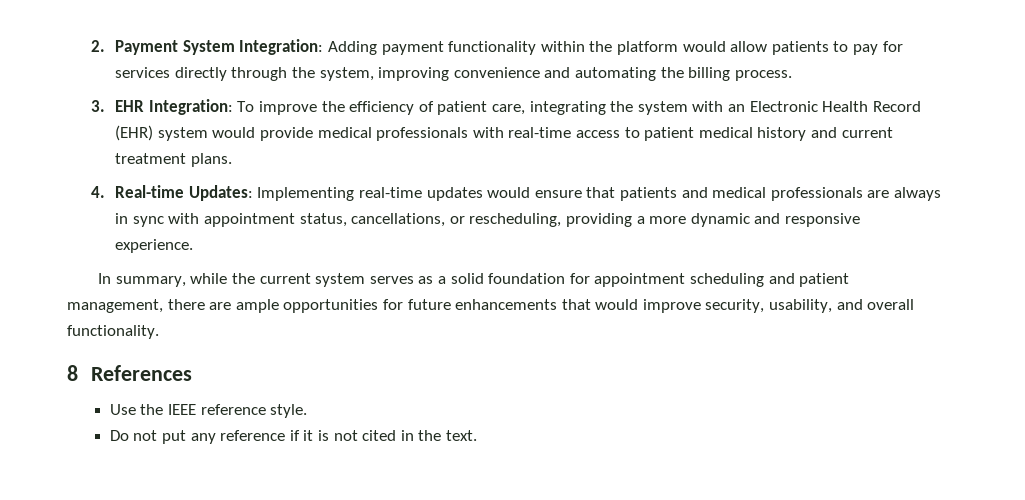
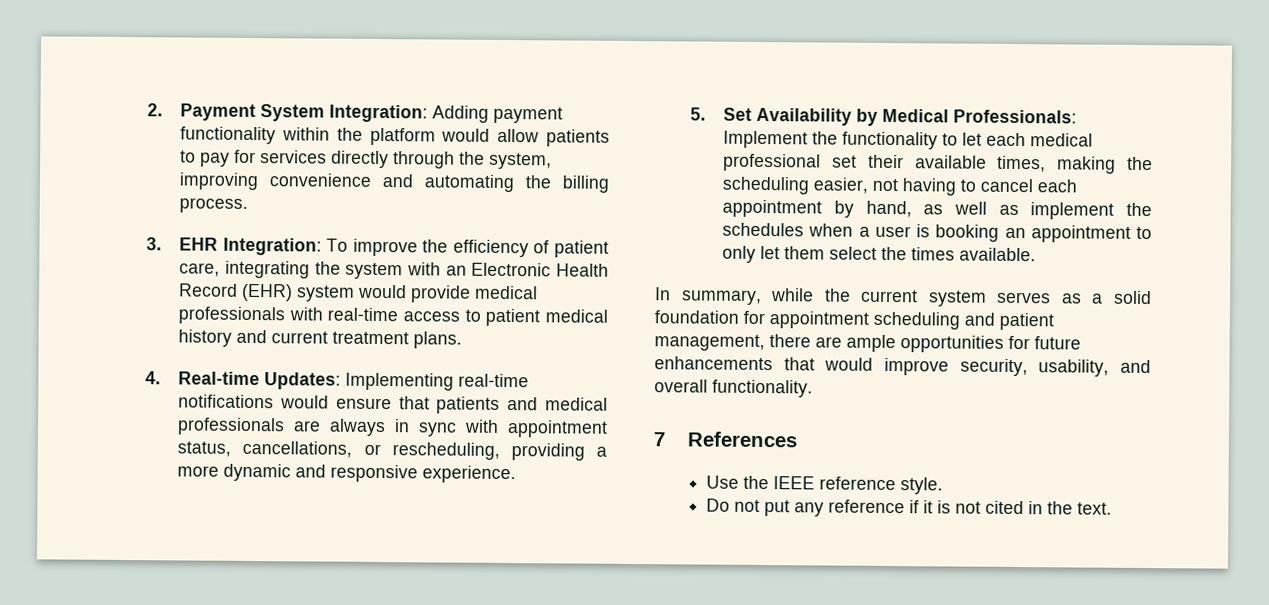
[426,187,483,201] updates -> [178,394,275,409] notifications
(194, 246) none -> [689,107,1078,126] [723,130,1094,150] [723,153,1153,174] [722,176,1078,196] [722,199,1152,220] [722,222,1152,243] [722,245,1037,263] // 5. Set Availability by Medical Professionals: Implement the functionality to let each medical professional set their available times, making the scheduling easier, not having to cancel each appointment by hand, as well as implement the schedules when a user is booking an appointment to only let them select the times available.
[67,365,78,381] 8 -> [653,432,665,447] 7

